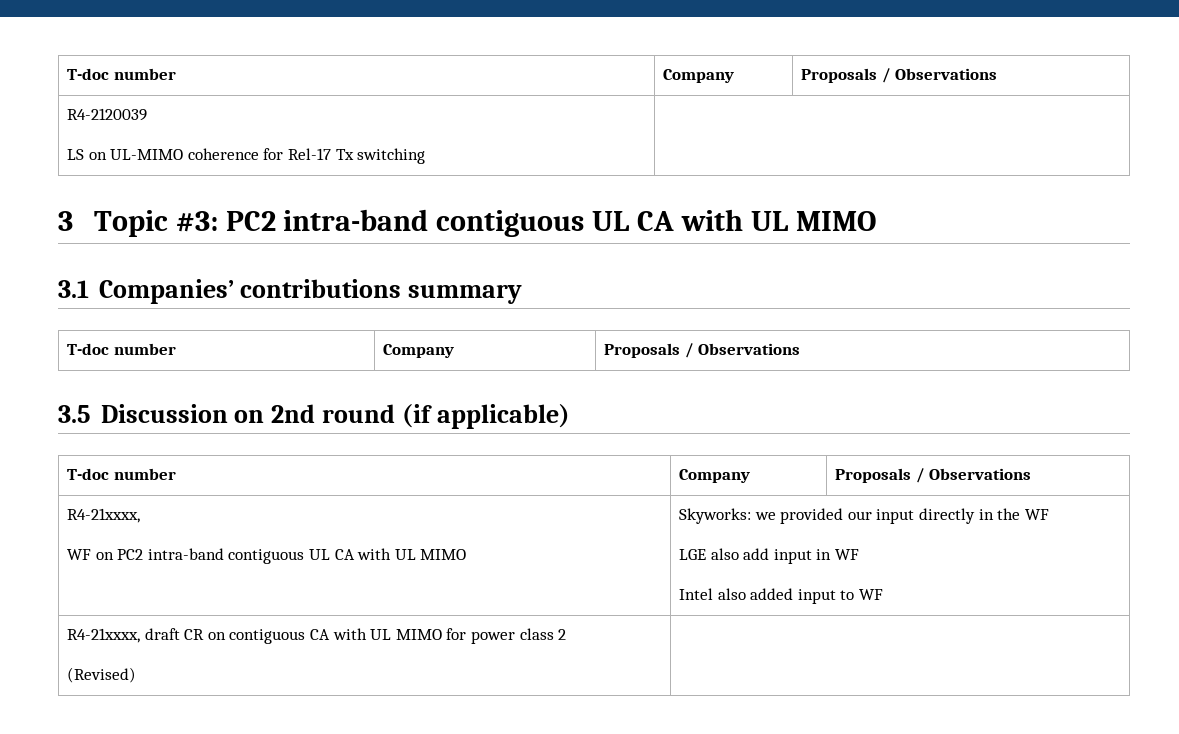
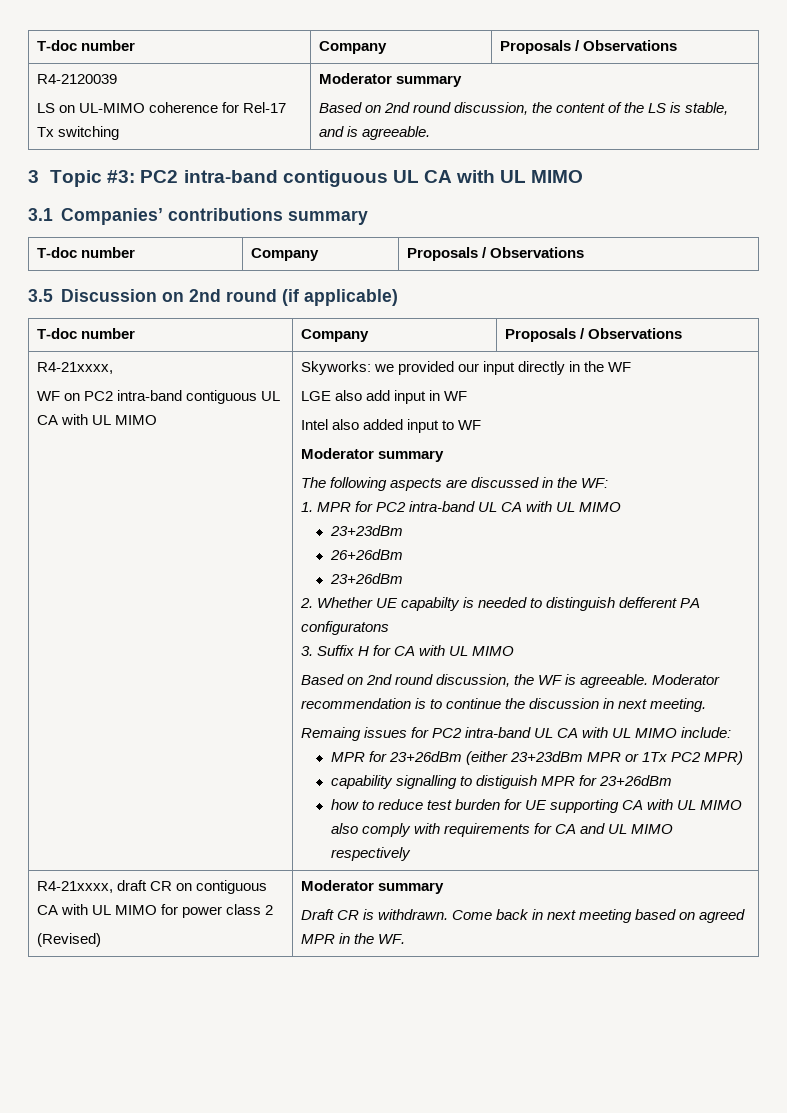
(426, 156) none -> [318,73,462,87] [318,102,729,115] [318,126,431,140] Moderator summary // Based on 2nd round discussion, the content of the LS is stable, and is agreeable.
(884, 594) none -> [300,448,444,462] [300,477,609,491] [300,501,622,512] [329,525,403,536] [329,549,403,560] [329,573,403,584] [299,597,701,611] [300,621,389,635] [300,645,515,656] [300,674,721,688] [300,698,707,712] [300,727,732,741] [330,751,744,765] [330,775,673,789] [330,799,743,813] [330,823,674,837] [330,847,411,861] // Moderator summary // The following aspects are discussed in the WF: // 1. MPR for PC2 intra-band UL CA with UL MIMO // 23+23dBm // 26+26dBm // 23+26dBm // 2. Whether UE capabilty is needed to distinguish defferent PA configuratons // 3. Suffix H for CA with UL MIMO // Based on 2nd round discussion, the WF is agreeable. Moderator recommendation is to continue the discussion in next meeting. // Remaing issues for PC2 intra-band UL CA with UL MIMO include: // MPR for 23+26dBm (either 23+23dBm MPR or 1Tx PC2 MPR) // capability signalling to distiguish MPR for 23+26dBm // how to reduce test burden for UE supporting CA with UL MIMO also comply with requirements for CA and UL MIMO respectively
(137, 675) none -> [300,880,444,894] [300,909,746,923] [300,933,406,944] Moderator summary // Draft CR is withdrawn. Come back in next meeting based on agreed MPR in the WF.

